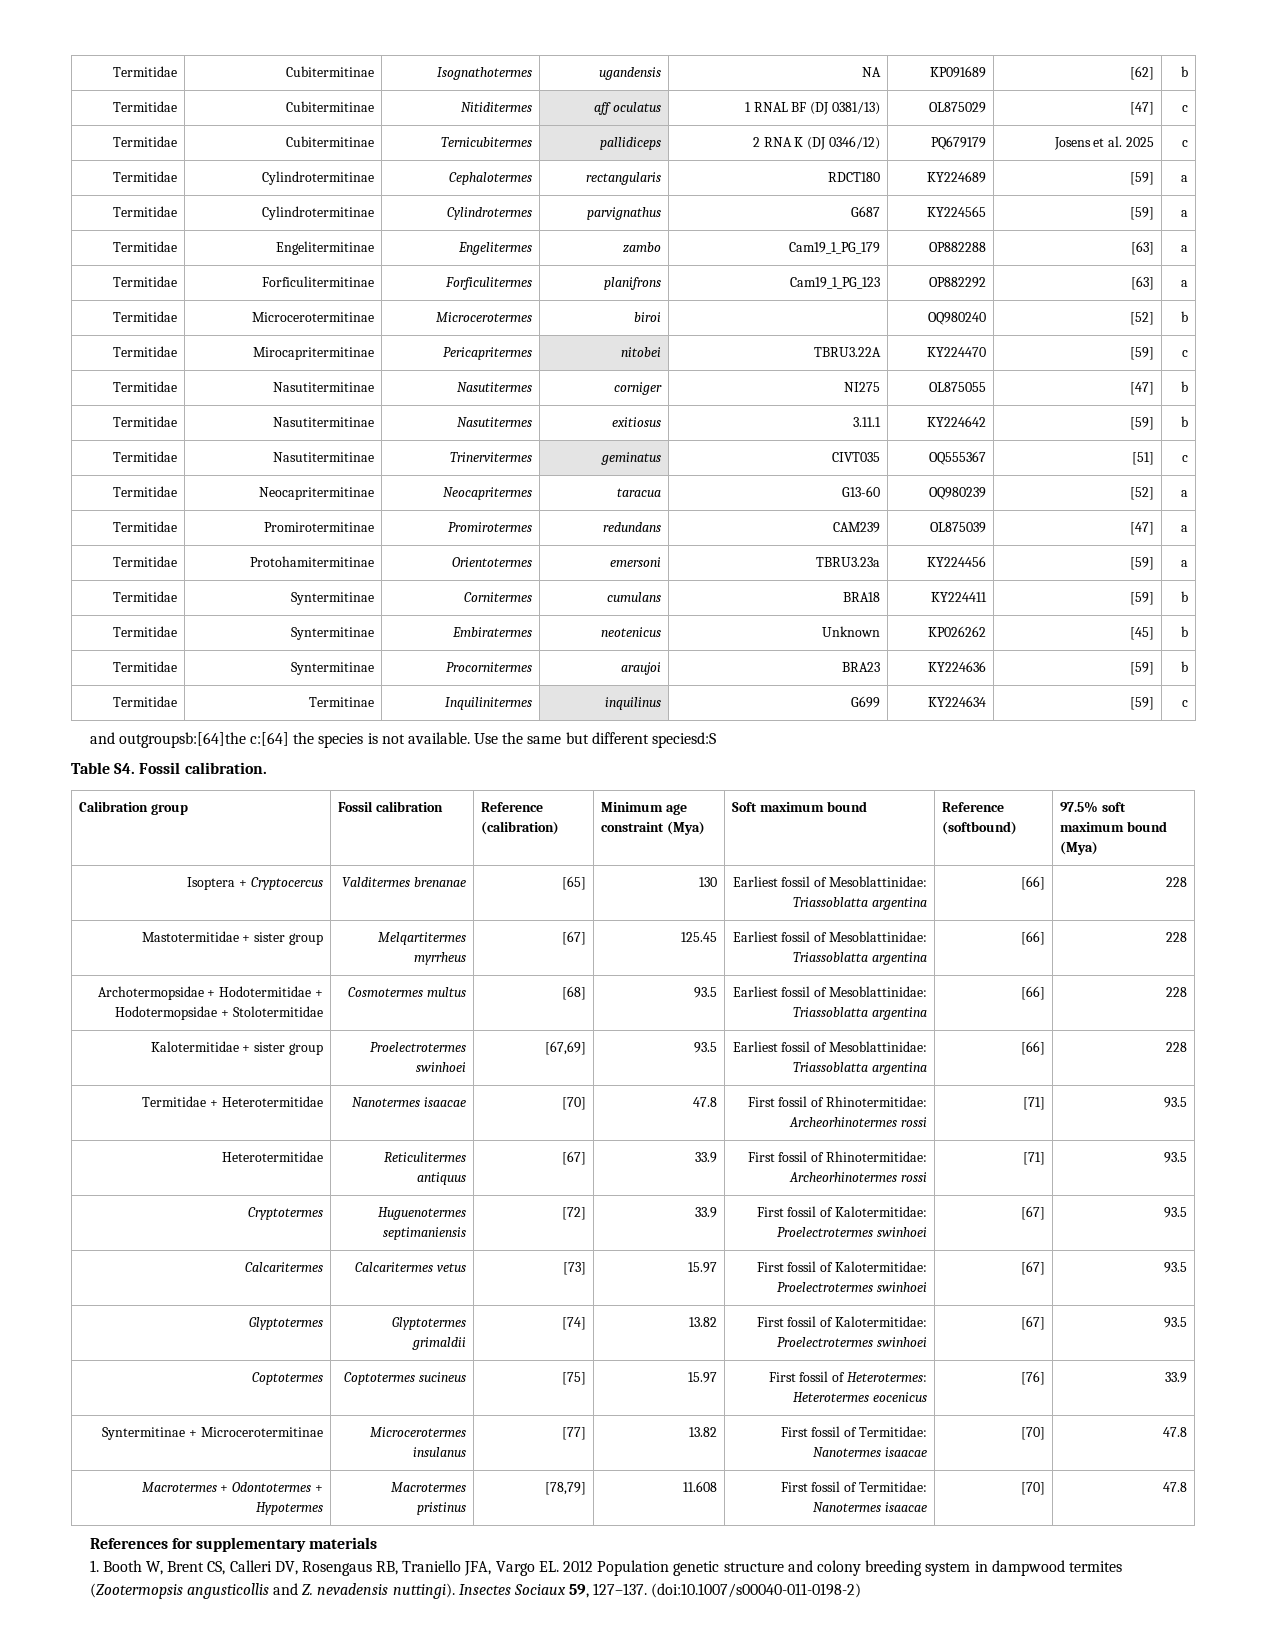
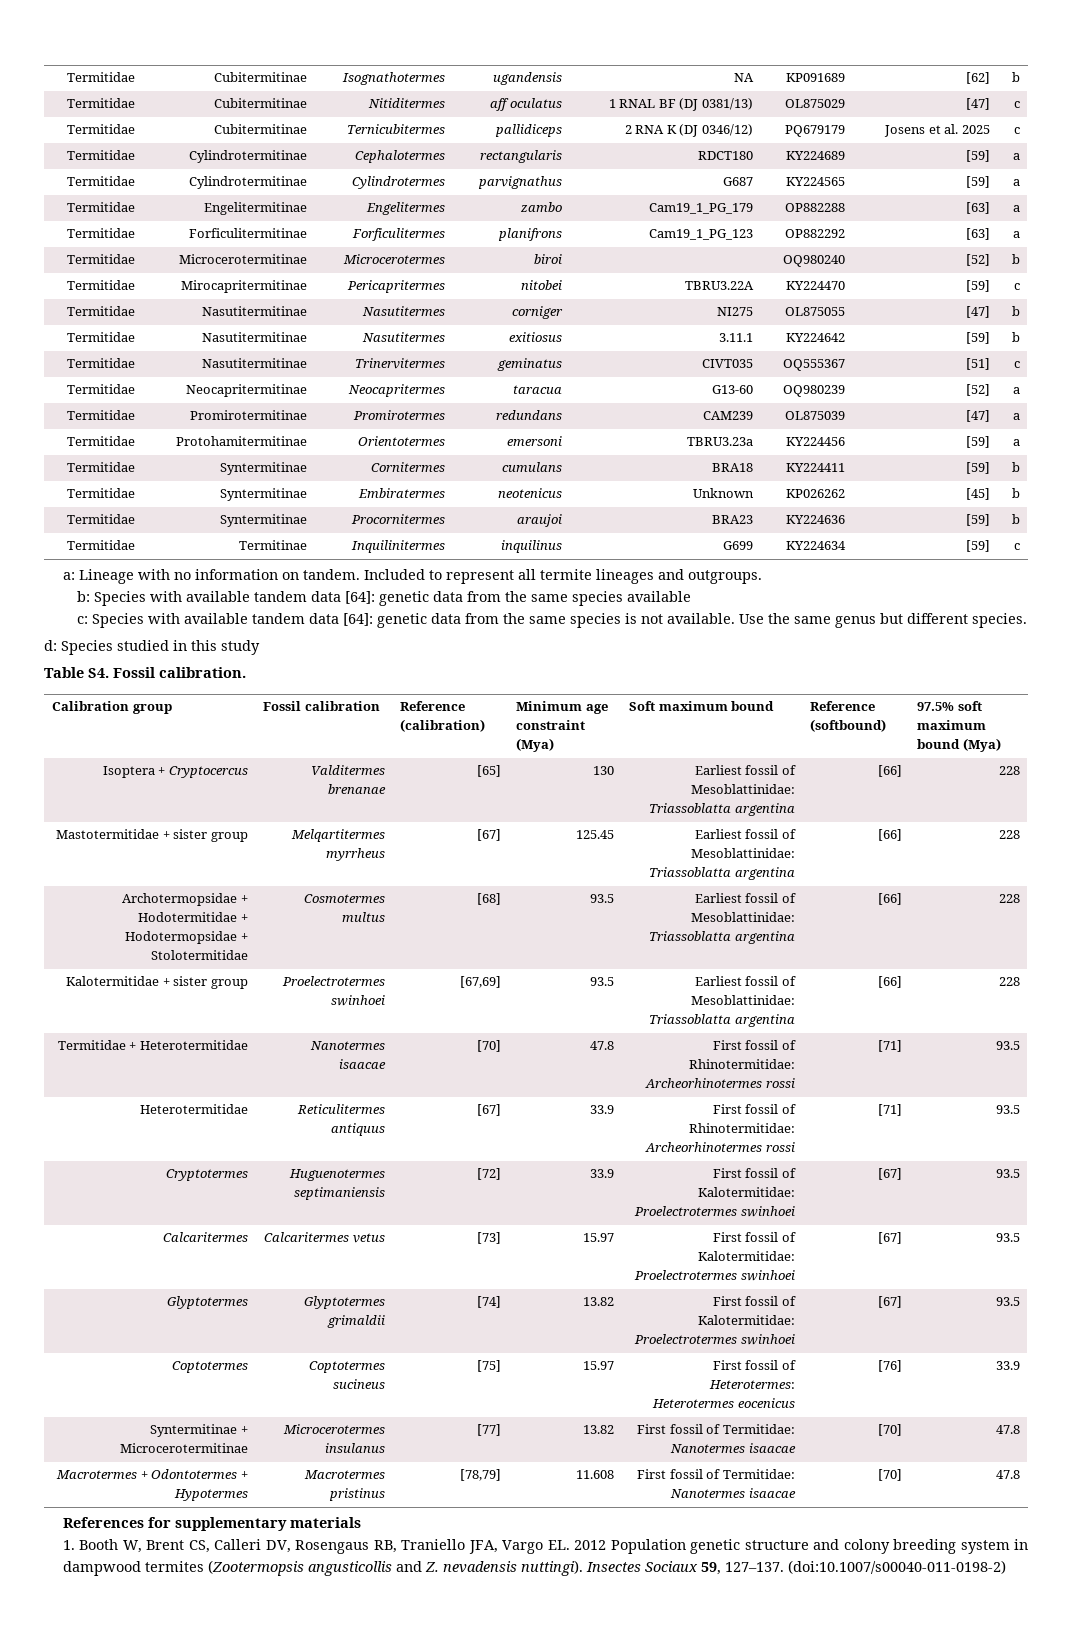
[89,732,315,748] and outgroupsb:[64]the c:[64] the -> [62,569,762,584] [77,591,692,606] [77,613,567,628] a: Lineage with no information on tandem. Included to represent all termite lineages and outgroups. // b: Species with available tandem data [64]: genetic data from the same species available // c: Species with available tandem data [64]: genetic data from the same
(562, 740) none -> [835,616,877,628] genus
[652,732,717,748] speciesd:S -> [972,613,1028,628] [44,640,260,655] species. // d: Species studied in this study

